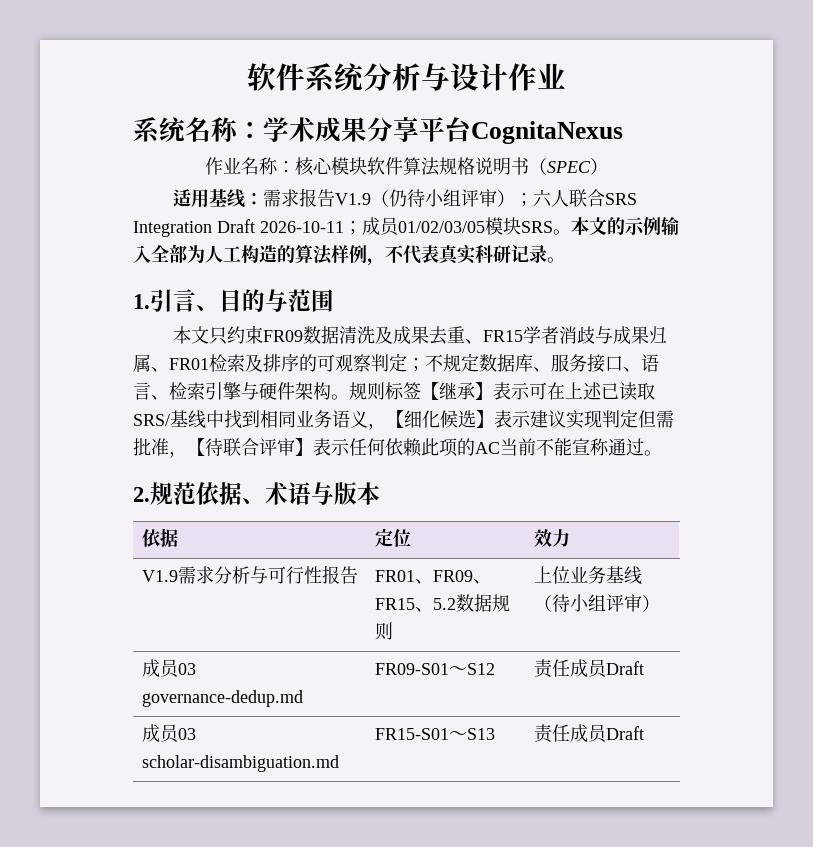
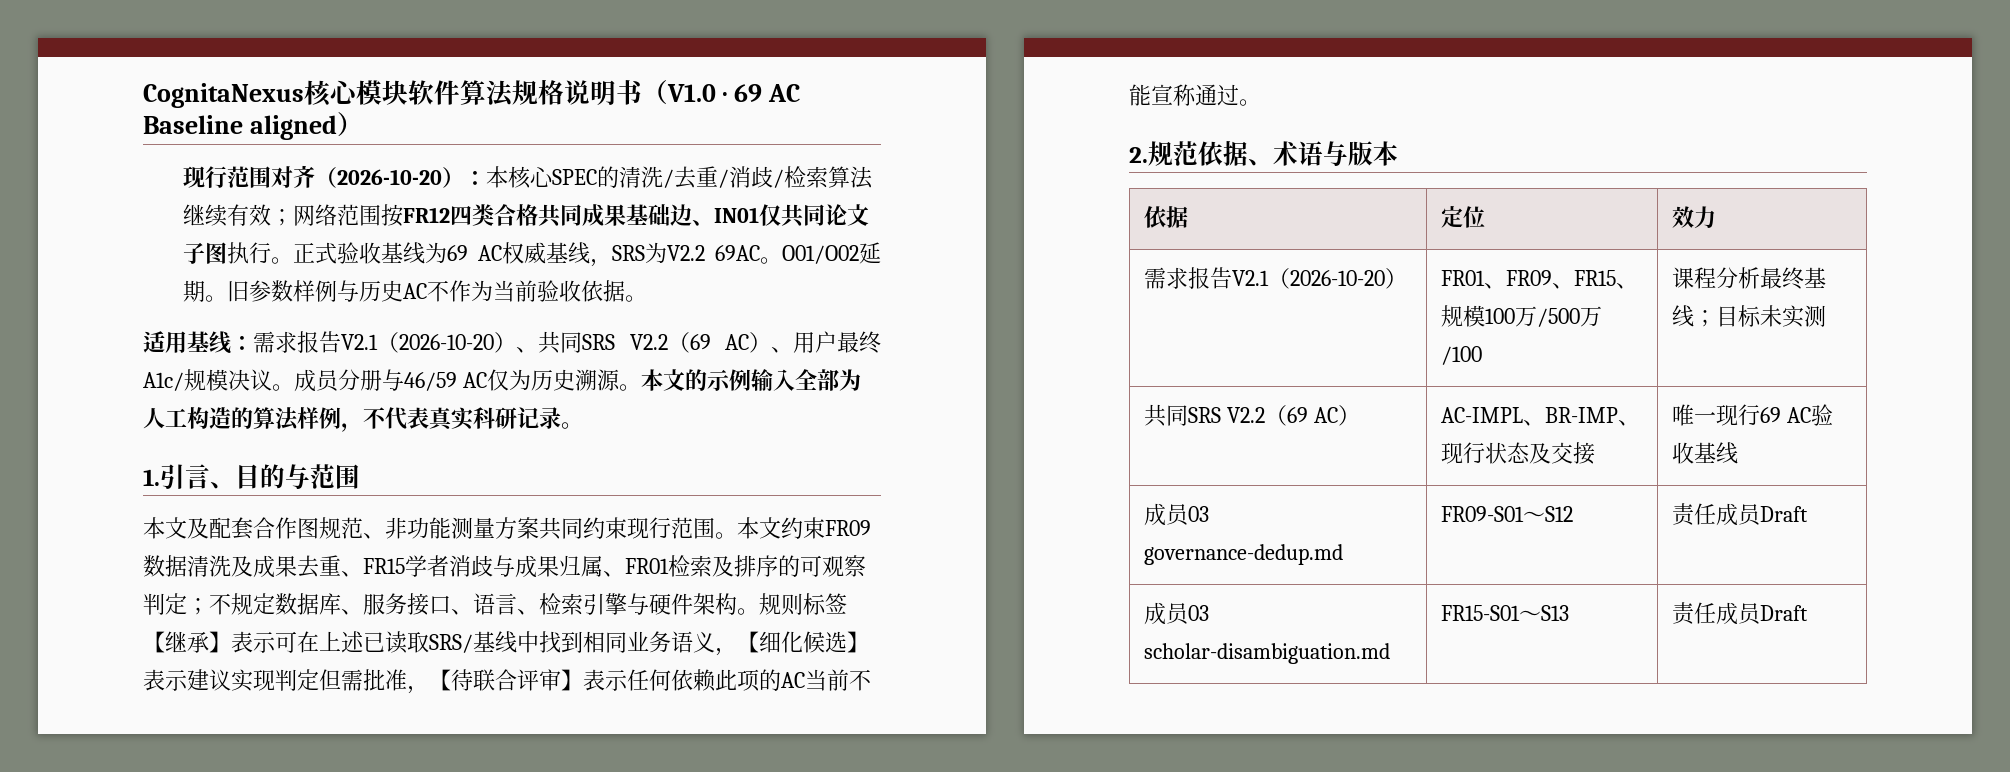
[247,63,566,92] [133,117,472,143] 软件系统分析与设计作业 // 系统名称：学术成果分享平台 -> (143, 95) none
[205,157,295,175] // 作业名称： -> (304, 95) none
[547,158,608,175] SPEC） -> [667,84,800,102] [143,112,363,140] [183,165,874,189] [183,204,870,228] [183,242,882,267] [183,280,648,302] V1.0 · 69 AC Baseline aligned） // 现行范围对齐（2026-10-20）：本核心SPEC的清洗/去重/消歧/检索算法继续有效；网络范围按FR12四类合格共同成果基础边、IN01仅共同论文子图执行。正式验收基线为69 AC权威基线，SRS为V2.2 69AC。O01/O02延期。旧参数样例与历史AC不作为当前验收依据。
[334,189,637,207] [133,217,553,237] V1.9（仍待小组评审）；六人联合SRS Integration Draft 2026-10-11；成员01/02/03/05模块SRS -> [341,331,881,354] [143,369,620,392] V2.1（2026-10-20）、共同SRS V2.2（69 AC）、用户最终A1c/规模决议。成员分册与46/59 AC仅为历史溯源
[208,327,227,345] 只 -> [187,517,781,540] 及配套合作图规范、非功能测量方案共同约束现行范围。本文
[141,565,358,584] V1.9需求分析与可行性报告 -> [1144,267,1408,289] 需求报告V2.1（2026-10-20）
[432,594,510,612] [374,622,393,640] [533,566,642,585] [533,594,660,612] 5.2数据规则 | 上位业务基线（待小组评审） -> [1441,305,1603,327] [1441,346,1483,365] [1672,267,1827,290] [1672,305,1827,328] [1144,404,1361,427] [1441,407,1641,426] [1441,442,1596,464] [1672,404,1834,426] [1672,442,1739,464] 规模100万/500万/100 | 课程分析最终基线；目标未实测 // 共同SRS V2.2（69 AC） | AC-IMPL、BR-IMP、现行状态及交接 | 唯一现行69 AC验收基线

